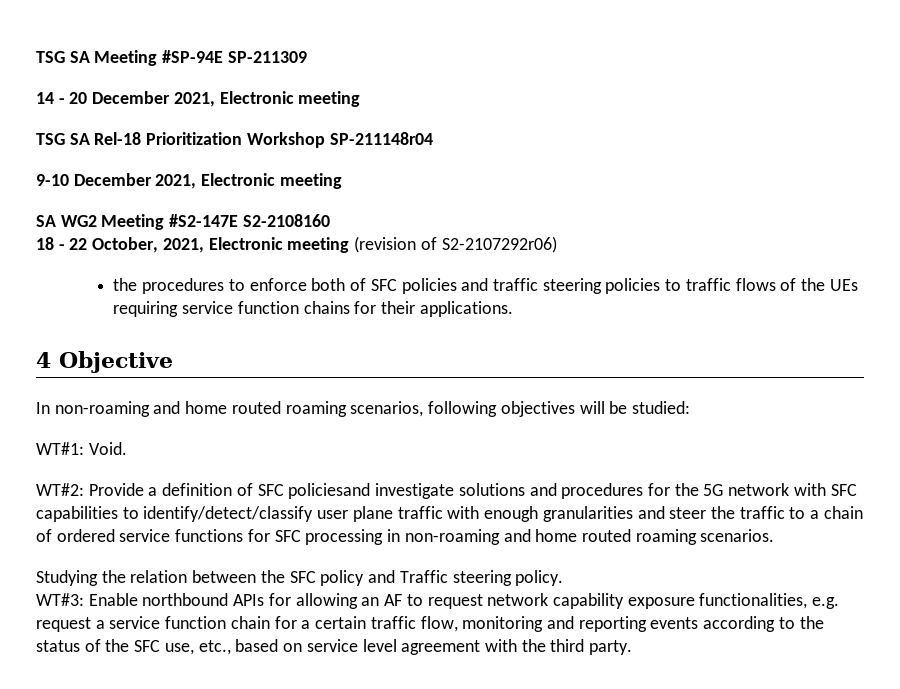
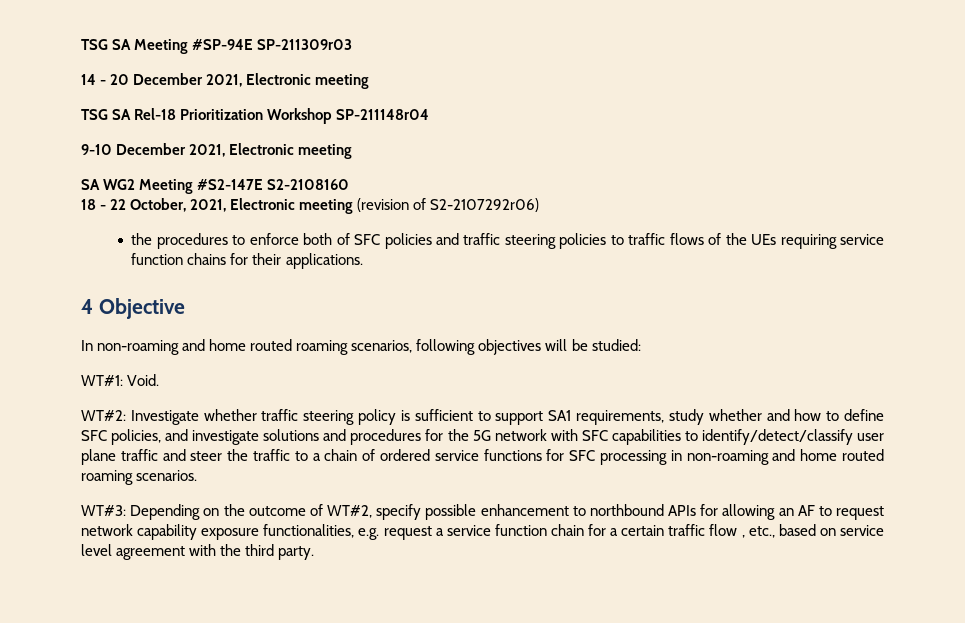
[227,51,307,63] SP-211309 -> [257,39,353,50] SP-211309r03
[88,483,371,499] Provide a definition of SFC policiesand -> [130,409,885,425] [81,429,189,445] Investigate whether traffic steering policy is sufficient to support SA1 requirements, study whether and how to define SFC policies, and
[447,506,633,522] with enough granularities -> (158, 455) none
[36,570,564,586] [36,593,138,606] Studying the relation between the SFC policy and Traffic steering policy. // WT#3: Enable -> [81,504,586,520] WT#3: Depending on the outcome of WT#2, specify possible enhancement to
[420,616,824,632] [36,639,194,655] flow, monitoring and reporting events according to the status of the SFC use, -> [709,524,745,538] flow ,

